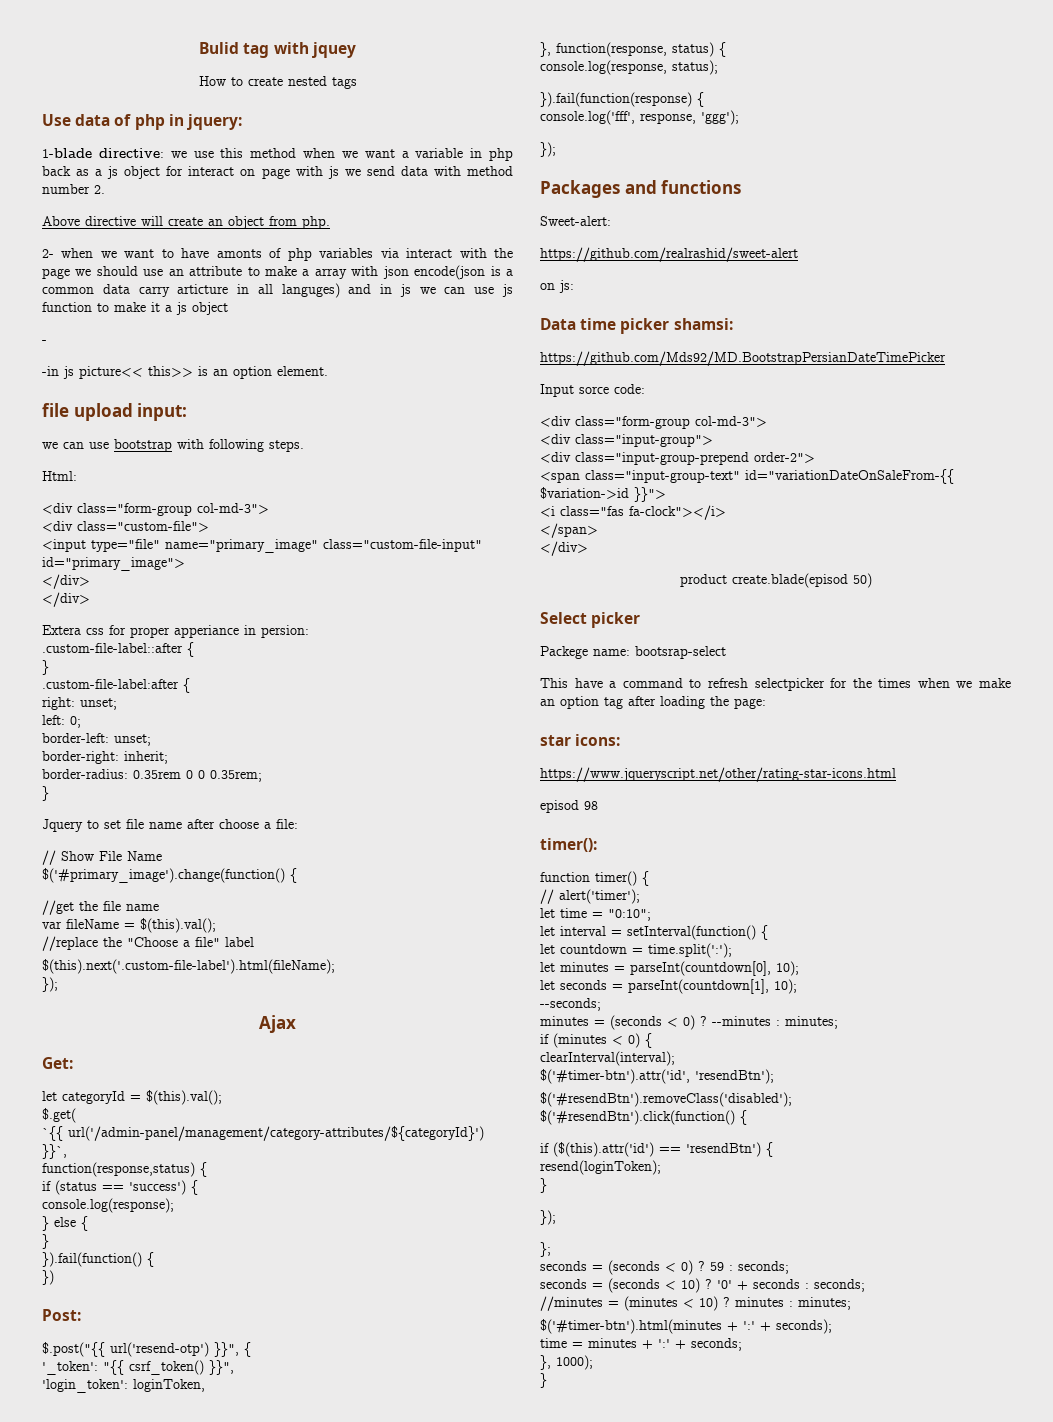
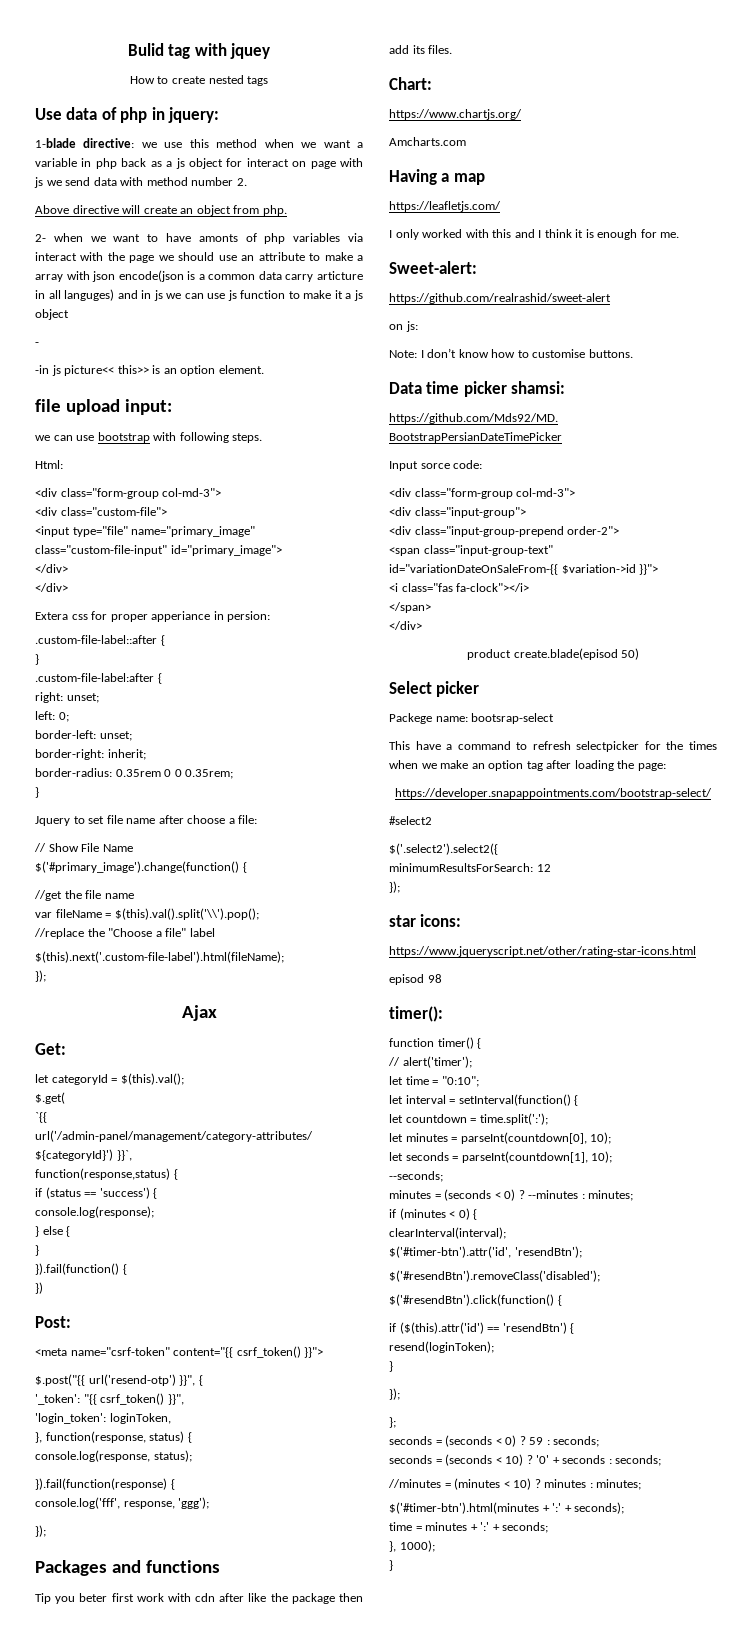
[140,918,216,933] $(this).val(); -> [114,908,259,920] $(this).val().split('\\').pop();
(81, 1315) none -> [35,1346,324,1358] // <meta name="csrf-token" content="{{ csrf_token() }}">
[540,216,611,226] [540,247,798,262] [540,280,574,293] Sweet-alert: // https://github.com/realrashid/sweet-alert // on js: -> [35,1593,364,1604] [389,45,453,54] [389,77,432,90] [389,109,522,120] [389,137,466,146] [389,169,485,185] [389,201,501,212] [389,229,680,240] [389,261,477,274] [389,293,611,304] [389,321,418,332] [389,348,633,358] Tip you beter first work with cdn after like the package then add its files. // Chart: // https://www.chartjs.org/ // Amcharts.com // Having a map // https://leafletjs.com/ // I only worked with this and I think it is enough for me. // Sweet-alert: // https://github.com/realrashid/sweet-alert // on js: // Note: I don’t know how to customise buttons.
(766, 703) none -> [395,788,712,799] [389,816,432,825] [389,843,498,855] [389,863,551,872] [389,881,400,893] // https://developer.snapappointments.com/bootstrap-select/ // #select2 // $('.select2').select2({ // minimumResultsForSearch: 12 // });

